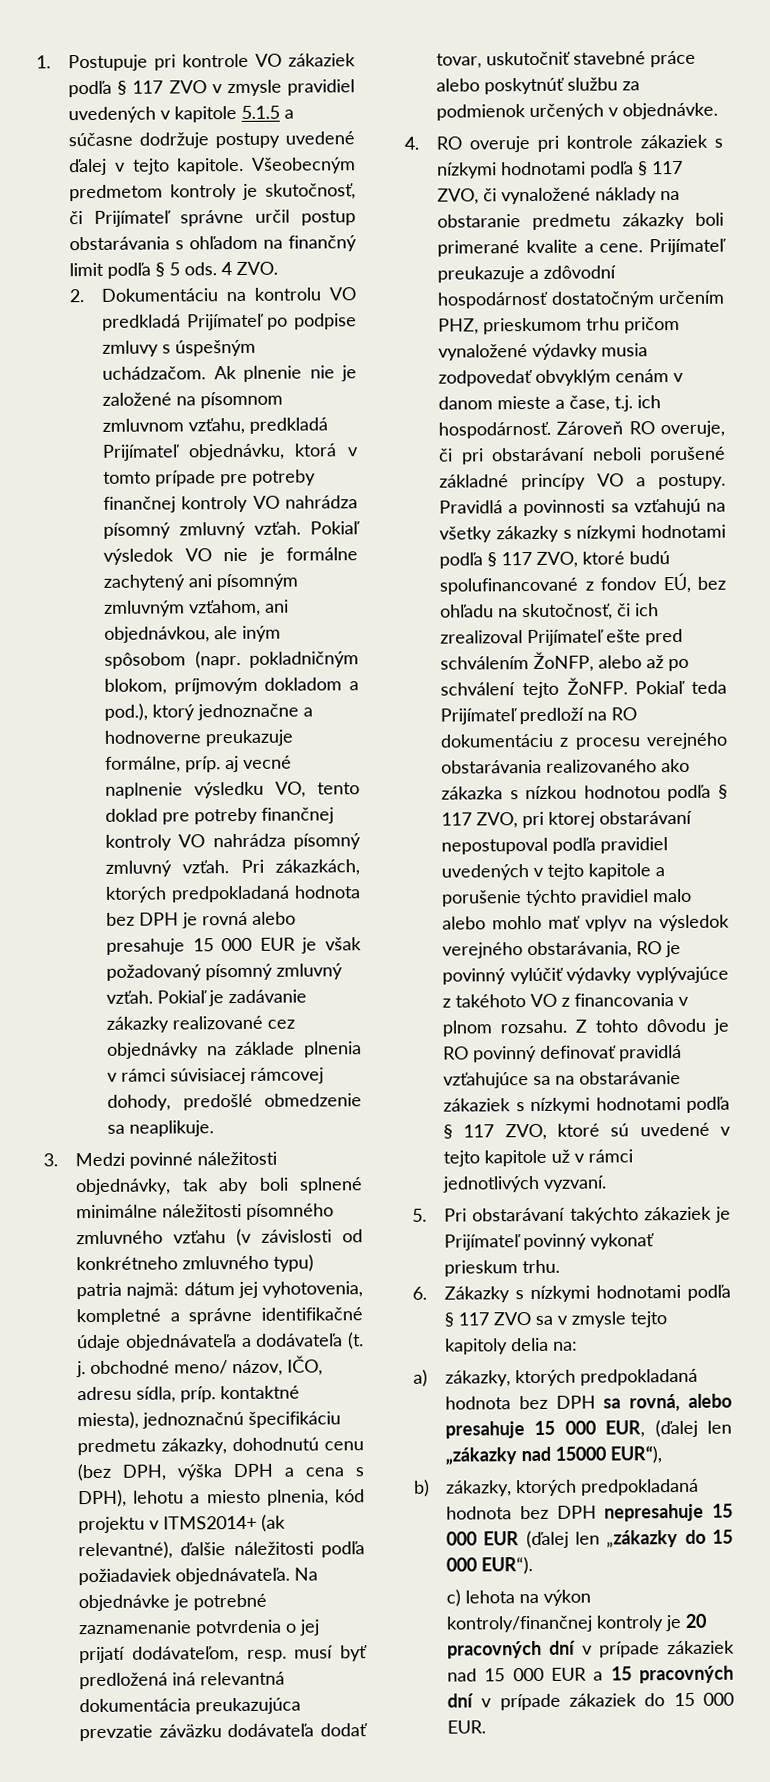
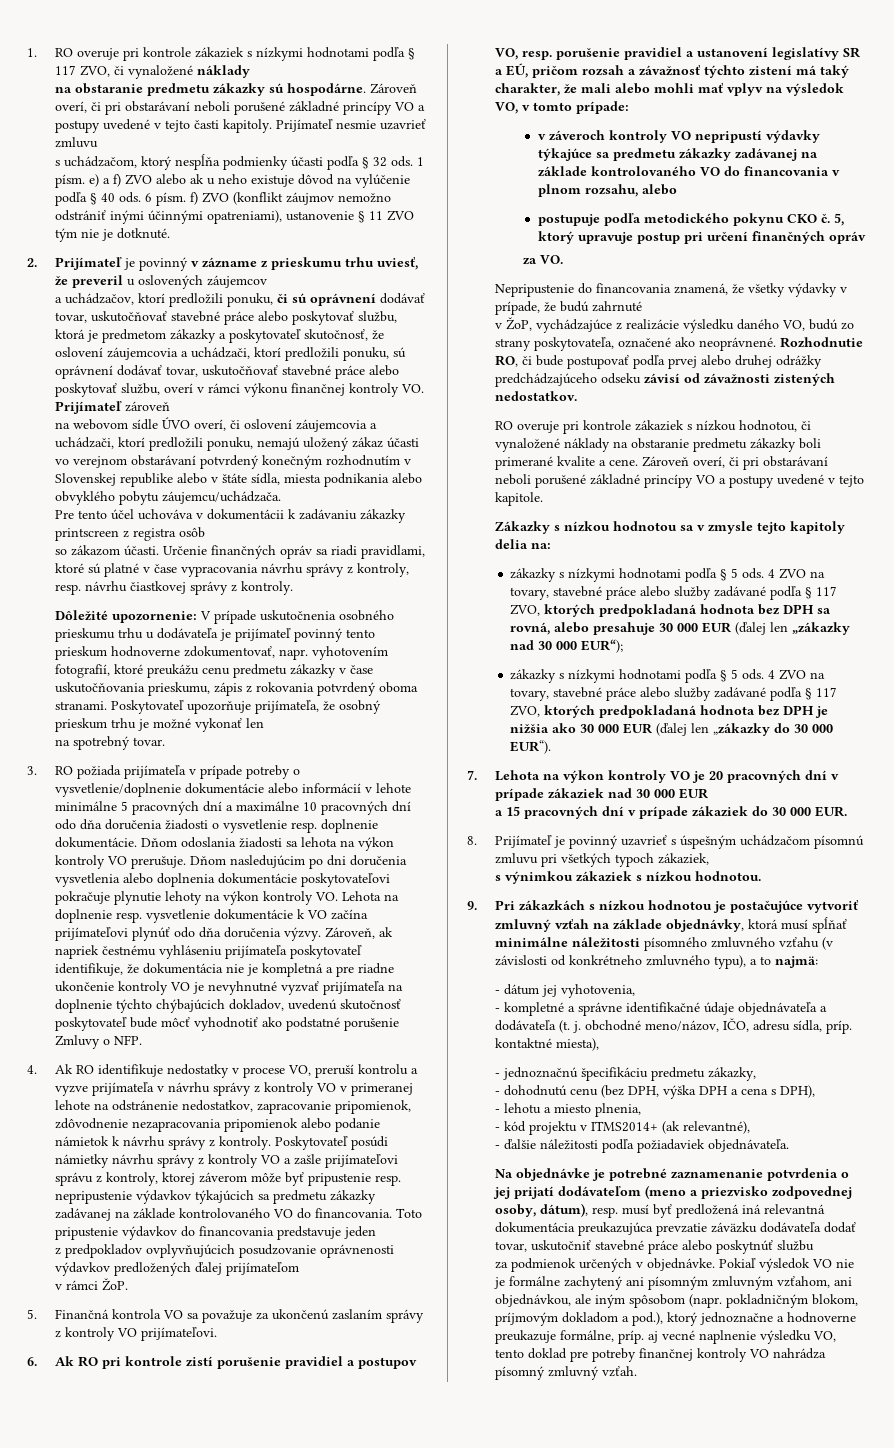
[68,53,356,72] [68,79,355,98] [68,105,295,124] [68,131,355,149] [69,157,356,176] [69,183,356,202] [69,209,356,227] [69,235,358,252] [69,261,279,279] [69,287,357,303] [102,313,357,331] [102,339,257,357] [102,365,357,382] [102,391,284,409] [102,417,329,435] [102,443,359,461] [103,469,317,487] [103,495,358,513] [103,521,302,539] Postupuje pri kontrole VO zákaziek podľa § 117 ZVO v zmysle pravidiel uvedených v kapitole 5.1.5 a súčasne dodržuje postupy uvedené ďalej v tejto kapitole. Všeobecným predmetom kontroly je skutočnosť, či Prijímateľ správne určil postup obstarávania s ohľadom na finančný limit podľa § 5 ods. 4 ZVO. // 2. Dokumentáciu na kontrolu VO predkladá Prijímateľ po podpise zmluvy s úspešným uchádzačom. Ak plnenie nie je založené na písomnom zmluvnom vzťahu, predkladá Prijímateľ objednávku, ktorá v tomto prípade pre potreby finančnej kontroly VO nahrádza písomný zmluvný vzťah. -> [54,47,415,61] [54,65,250,79] [54,83,417,96] [54,101,425,115] [54,119,426,133] [54,137,98,148] [54,153,424,170] [54,174,410,188] [54,192,391,206] [54,210,414,224] [54,228,170,242] [27,257,418,271] [54,275,267,289] [54,293,425,307] [54,311,397,325] [54,329,384,343] [54,347,406,361] [54,365,399,379] [54,383,424,397] [54,401,170,414] [54,417,377,432] [54,437,419,451] [54,455,411,469] [54,473,422,487] [54,491,281,505] [54,509,406,523] [54,527,205,541] [54,545,425,559] [54,563,409,577] [54,581,293,595] [54,610,394,624] [54,628,375,642] [54,646,388,660] [54,664,373,678] [54,682,418,696] [54,700,381,714] [54,718,264,732] [54,736,165,750] [27,765,300,779] [54,783,411,797] [54,801,411,815] [54,819,378,833] [54,837,394,851] [54,855,407,869] [54,873,390,887] [54,891,399,905] [54,909,368,923] [54,927,393,941] [54,945,362,959] [54,963,394,977] [54,981,403,995] [54,999,401,1013] [54,1017,399,1031] [54,1035,142,1049] [27,1064,418,1078] [54,1082,413,1096] [54,1100,411,1114] [54,1118,380,1132] [54,1136,388,1150] [54,1154,398,1168] [54,1172,401,1186] [54,1190,376,1204] [54,1208,422,1221] [54,1226,376,1240] [54,1244,394,1258] [54,1262,299,1276] [54,1278,128,1291] [27,1309,424,1323] [54,1327,217,1341] [27,1356,417,1369] [494,47,860,60] [494,63,849,78] [494,83,844,96] [494,101,629,114] [537,130,820,143] [537,148,818,161] [537,166,840,177] [537,184,677,197] [537,213,844,226] [537,231,866,244] [522,255,563,265] [494,283,847,297] [494,301,642,315] [494,317,854,333] [494,337,863,351] [494,355,822,369] [494,373,835,387] [494,391,577,401] [494,420,811,434] [494,438,821,452] [494,456,828,470] [494,474,864,488] [494,492,543,506] [494,521,845,534] [494,539,551,549] [510,568,826,582] [510,586,838,600] [510,604,832,617] [510,622,851,635] [510,639,624,653] [510,669,826,683] [510,687,838,701] [510,705,829,718] [510,723,834,736] [510,740,552,754] [467,770,839,783] [494,788,708,801] [494,806,847,819] [467,835,864,849] [494,853,709,867] [494,871,761,884] [467,900,859,913] [494,916,847,933] [494,937,833,951] [494,955,818,969] [494,984,635,998] [494,1002,827,1016] [494,1018,852,1034] [494,1038,599,1051] [494,1067,756,1081] [494,1085,815,1099] [494,1103,641,1117] [494,1121,750,1135] [494,1139,789,1153] [494,1168,849,1181] [492,1185,852,1199] [494,1203,825,1218] [494,1222,856,1236] [494,1240,814,1254] [494,1258,715,1272] RO overuje pri kontrole zákaziek s nízkymi hodnotami podľa § 117 ZVO, či vynaložené náklady // na obstaranie predmetu zákazky sú hospodárne. Zároveň overí, či pri obstarávaní neboli porušené základné princípy VO a postupy uvedené v tejto časti kapitoly. Prijímateľ nesmie uzavrieť zmluvu // s uchádzačom, ktorý nespĺňa podmienky účasti podľa § 32 ods. 1 písm. e) a f) ZVO alebo ak u neho existuje dôvod na vylúčenie podľa § 40 ods. 6 písm. f) ZVO (konflikt záujmov nemožno odstrániť inými účinnými opatreniami), ustanovenie § 11 ZVO tým nie je dotknuté. // 2. Prijímateľ je povinný v zázname z prieskumu trhu uviesť, že preveril u oslovených záujemcov // a uchádzačov, ktorí predložili ponuku, či sú oprávnení dodávať tovar, uskutočňovať stavebné práce alebo poskytovať službu, ktorá je predmetom zákazky a poskytovateľ skutočnosť, že oslovení záujemcovia a uchádzači, ktorí predložili ponuku, sú oprávnení dodávať tovar, uskutočňovať stavebné práce alebo poskytovať službu, overí v rámci výkonu finančnej kontroly VO. Prijímateľ zároveň // na webovom sídle ÚVO overí, či oslovení záujemcovia a uchádzači, ktorí predložili ponuku, nemajú uložený zákaz účasti vo verejnom obstarávaní potvrdený konečným rozhodnutím v Slovenskej republike alebo v štáte sídla, miesta podnikania alebo obvyklého pobytu záujemcu/uchádzača. // Pre tento účel uchováva v dokumentácii k zadávaniu zákazky printscreen z registra osôb // so zákazom účasti. Určenie finančných opráv sa riadi pravidlami, ktoré sú platné v čase vypracovania návrhu správy z kontroly, resp. návrhu čiastkovej správy z kontroly. // Dôležité upozornenie: V prípade uskutočnenia osobného prieskumu trhu u dodávateľa je prijímateľ povinný tento prieskum hodnoverne zdokumentovať, napr. vyhotovením fotografií, ktoré preukážu cenu predmetu zákazky v čase uskutočňovania prieskumu, zápis z rokovania potvrdený oboma stranami. Poskytovateľ upozorňuje prijímateľa, že osobný prieskum trhu je možné vykonať len // na spotrebný tovar. // 3. RO požiada prijímateľa v prípade potreby o vysvetlenie/doplnenie dokumentácie alebo informácií v lehote minimálne 5 pracovných dní a maximálne 10 pracovných dní odo dňa doručenia žiadosti o vysvetlenie resp. doplnenie dokumentácie. Dňom odoslania žiadosti sa lehota na výkon kontroly VO prerušuje. Dňom nasledujúcim po dni doručenia vysvetlenia alebo doplnenia dokumentácie poskytovateľovi pokračuje plynutie lehoty na výkon kontroly VO. Lehota na doplnenie resp. vysvetlenie dokumentácie k VO začína prijímateľovi plynúť odo dňa doručenia výzvy. Zároveň, ak napriek čestnému vyhláseniu prijímateľa poskytovateľ identifikuje, že dokumentácia nie je kompletná a pre riadne ukončenie kontroly VO je nevyhnutné vyzvať prijímateľa na doplnenie týchto chýbajúcich dokladov, uvedenú skutočnosť poskytovateľ bude môcť vyhodnotiť ako podstatné porušenie Zmluvy o NFP. // 4. Ak RO identifikuje nedostatky v procese VO, preruší kontrolu a vyzve prijímateľa v návrhu správy z kontroly VO v primeranej lehote na odstránenie nedostatkov, zapracovanie pripomienok, zdôvodnenie nezapracovania pripomienok alebo podanie námietok k návrhu správy z kontroly. Poskytovateľ posúdi námietky návrhu správy z kontroly VO a zašle prijímateľovi správu z kontroly, ktorej záverom môže byť pripustenie resp. nepripustenie výdavkov týkajúcich sa predmetu zákazky zadávanej na základe kontrolovaného VO do financovania. Toto pripustenie výdavkov do financovania predstavuje jeden // z predpokladov ovplyvňujúcich posudzovanie oprávnenosti výdavkov predložených ďalej prijímateľom // v rámci ŽoP. // 5. Finančná kontrola VO sa považuje za ukončenú zaslaním správy z kontroly VO prijímateľovi. // 6. Ak RO pri kontrole zistí porušenie pravidiel a postupov VO, resp. porušenie pravidiel a ustanovení legislatívy SR a EÚ, pričom rozsah a závažnosť týchto zistení má taký charakter, že mali alebo mohli mať vplyv na výsledok VO, v tomto prípade: // v záveroch kontroly VO nepripustí výdavky týkajúce sa predmetu zákazky zadávanej na základe kontrolovaného VO do financovania v plnom rozsahu, alebo // postupuje podľa metodického pokynu CKO č. 5, ktorý upravuje postup pri určení finančných opráv // za VO. // Nepripustenie do financovania znamená, že všetky výdavky v prípade, že budú zahrnuté // v ŽoP, vychádzajúce z realizácie výsledku daného VO, budú zo strany poskytovateľa, označené ako neoprávnené. Rozhodnutie RO, či bude postupovať podľa prvej alebo druhej odrážky predchádzajúceho odseku závisí od závažnosti zistených nedostatkov. // RO overuje pri kontrole zákaziek s nízkou hodnotou, či vynaložené náklady na obstaranie predmetu zákazky boli primerané kvalite a cene. Zároveň overí, či pri obstarávaní neboli porušené základné princípy VO a postupy uvedené v tejto kapitole. // Zákazky s nízkou hodnotou sa v zmysle tejto kapitoly delia na: // zákazky s nízkymi hodnotami podľa § 5 ods. 4 ZVO na tovary, stavebné práce alebo služby zadávané podľa § 117 ZVO, ktorých predpokladaná hodnota bez DPH sa rovná, alebo presahuje 30 000 EUR (ďalej len „zákazky nad 30 000 EUR“); // zákazky s nízkymi hodnotami podľa § 5 ods. 4 ZVO na tovary, stavebné práce alebo služby zadávané podľa § 117 ZVO, ktorých predpokladaná hodnota bez DPH je nižšia ako 30 000 EUR (ďalej len „zákazky do 30 000 EUR“). // 7. Lehota na výkon kontroly VO je 20 pracovných dní v prípade zákaziek nad 30 000 EUR // a 15 pracovných dní v prípade zákaziek do 30 000 EUR. // 8. Prijímateľ je povinný uzavrieť s úspešným uchádzačom písomnú zmluvu pri všetkých typoch zákaziek, // s výnimkou zákaziek s nízkou hodnotou. // 9. Pri zákazkách s nízkou hodnotou je postačujúce vytvoriť zmluvný vzťah na základe objednávky, ktorá musí spĺňať minimálne náležitosti písomného zmluvného vzťahu (v závislosti od konkrétneho zmluvného typu), a to najmä: // - dátum jej vyhotovenia, // - kompletné a správne identifikačné údaje objednávateľa a dodávateľa (t. j. obchodné meno/názov, IČO, adresu sídla, príp. kontaktné miesta), // - jednoznačnú špecifikáciu predmetu zákazky, // - dohodnutú cenu (bez DPH, výška DPH a cena s DPH), // - lehotu a miesto plnenia, // - kód projektu v ITMS2014+ (ak relevantné), // - ďalšie náležitosti podľa požiadaviek objednávateľa. // Na objednávke je potrebné zaznamenanie potvrdenia o jej prijatí dodávateľom (meno a priezvisko zodpovednej osoby, dátum), resp. musí byť predložená iná relevantná dokumentácia preukazujúca prevzatie záväzku dodávateľa dodať tovar, uskutočniť stavebné práce alebo poskytnúť službu // za podmienok určených v objednávke.
[240,859,360,876] [105,885,361,903] [106,911,297,929] [106,937,362,955] [106,963,344,981] [106,989,308,1007] [106,1015,296,1033] [107,1041,362,1059] [107,1067,325,1085] [107,1093,362,1111] [107,1120,215,1137] [43,1151,278,1169] [75,1177,363,1196] [76,1203,335,1220] [76,1228,363,1247] [76,1254,315,1272] [76,1281,363,1300] [76,1307,363,1326] [77,1332,364,1352] [76,1355,324,1378] [77,1385,301,1403] [77,1411,342,1430] [77,1437,364,1456] [77,1463,364,1482] [78,1489,365,1508] [78,1514,287,1534] [78,1541,365,1560] [78,1567,319,1586] [78,1593,268,1612] [78,1619,321,1637] [79,1645,368,1664] [79,1671,286,1690] [79,1697,302,1715] [79,1723,368,1742] [436,50,697,69] [436,77,641,95] [436,102,719,121] [404,134,723,153] [437,160,684,179] [437,187,681,205] [437,212,724,230] [437,238,726,257] [437,265,617,283] [437,290,725,309] [438,316,681,335] [438,343,649,361] [438,369,685,387] [438,395,662,412] [438,420,725,439] [438,446,726,465] [439,473,726,491] [439,498,726,517] [439,524,726,543] [439,551,671,569] [439,572,726,595] [440,603,660,621] [440,628,684,647] [440,651,690,672] [440,677,727,699] [440,707,638,725] [440,732,728,750] [441,758,691,774] [441,784,728,802] [441,810,693,829] [441,837,669,855] [441,863,666,881] [441,888,693,907] [442,914,730,932] [442,940,682,959] [442,966,729,985] [442,993,690,1008] [442,1018,729,1037] [443,1044,683,1063] [443,1070,682,1089] [443,1096,730,1115] [443,1122,731,1141] [443,1149,634,1167] [442,1175,608,1193] [412,1206,731,1224] [444,1233,656,1251] [444,1259,561,1277] [412,1284,731,1303] [444,1311,668,1328] [445,1337,579,1355] [413,1368,699,1387] [445,1393,732,1412] [445,1419,732,1439] [445,1445,663,1465] [414,1478,700,1497] [446,1503,733,1522] [446,1529,733,1549] [446,1557,534,1575] [446,1589,592,1607] [446,1613,708,1633] [447,1640,735,1659] [447,1665,734,1684] [447,1692,734,1711] [447,1720,487,1734] Pri zákazkách, ktorých predpokladaná hodnota bez DPH je rovná alebo presahuje 15 000 EUR je však požadovaný písomný zmluvný vzťah. Pokiaľ je zadávanie zákazky realizované cez objednávky na základe plnenia v rámci súvisiacej rámcovej dohody, predošlé obmedzenie sa neaplikuje. // 3. Medzi povinné náležitosti objednávky, tak aby boli splnené minimálne náležitosti písomného zmluvného vzťahu (v závislosti od konkrétneho zmluvného typu) patria najmä: dátum jej vyhotovenia, kompletné a správne identifikačné údaje objednávateľa a dodávateľa (t. j. obchodné meno/ názov, IČO, adresu sídla, príp. kontaktné miesta), jednoznačnú špecifikáciu predmetu zákazky, dohodnutú cenu (bez DPH, výška DPH a cena s DPH), lehotu a miesto plnenia, kód projektu v ITMS2014+ (ak relevantné), ďalšie náležitosti podľa požiadaviek objednávateľa. Na objednávke je potrebné zaznamenanie potvrdenia o jej prijatí dodávateľom, resp. musí byť predložená iná relevantná dokumentácia preukazujúca prevzatie záväzku dodávateľa dodať tovar, uskutočniť stavebné práce alebo poskytnúť službu za podmienok určených v objednávke. // 4. RO overuje pri kontrole zákaziek s nízkymi hodnotami podľa § 117 ZVO, či vynaložené náklady na obstaranie predmetu zákazky boli primerané kvalite a cene. Prijímateľ preukazuje a zdôvodní hospodárnosť dostatočným určením PHZ, prieskumom trhu pričom vynaložené výdavky musia zodpovedať obvyklým cenám v danom mieste a čase, t.j. ich hospodárnosť. Zároveň RO overuje, či pri obstarávaní neboli porušené základné princípy VO a postupy. Pravidlá a povinnosti sa vzťahujú na všetky zákazky s nízkymi hodnotami podľa § 117 ZVO, ktoré budú spolufinancované z fondov EÚ, bez ohľadu na skutočnosť, či ich zrealizoval Prijímateľ ešte pred schválením ŽoNFP, alebo až po schválení tejto ŽoNFP. Pokiaľ teda Prijímateľ predloží na RO dokumentáciu z procesu verejného obstarávania realizovaného ako zákazka s nízkou hodnotou podľa § 117 ZVO, pri ktorej obstarávaní nepostupoval podľa pravidiel uvedených v tejto kapitole a porušenie týchto pravidiel malo alebo mohlo mať vplyv na výsledok verejného obstarávania, RO je povinný vylúčiť výdavky vyplývajúce z takéhoto VO z financovania v plnom rozsahu. Z tohto dôvodu je RO povinný definovať pravidlá vzťahujúce sa na obstarávanie zákaziek s nízkymi hodnotami podľa § 117 ZVO, ktoré sú uvedené v tejto kapitole už v rámci jednotlivých vyzvaní. // 5. Pri obstarávaní takýchto zákaziek je Prijímateľ povinný vykonať prieskum trhu. // 6. Zákazky s nízkymi hodnotami podľa § 117 ZVO sa v zmysle tejto kapitoly delia na: // a) zákazky, ktorých predpokladaná hodnota bez DPH sa rovná, alebo presahuje 15 000 EUR, (ďalej len „zákazky nad 15000 EUR“), // b) zákazky, ktorých predpokladaná hodnota bez DPH nepresahuje 15 000 EUR (ďalej len „zákazky do 15 000 EUR“). // c) lehota na výkon kontroly/finančnej kontroly je 20 pracovných dní v prípade zákaziek nad 15 000 EUR a 15 pracovných dní v prípade zákaziek do 15 000 EUR. -> (637, 1371) none

